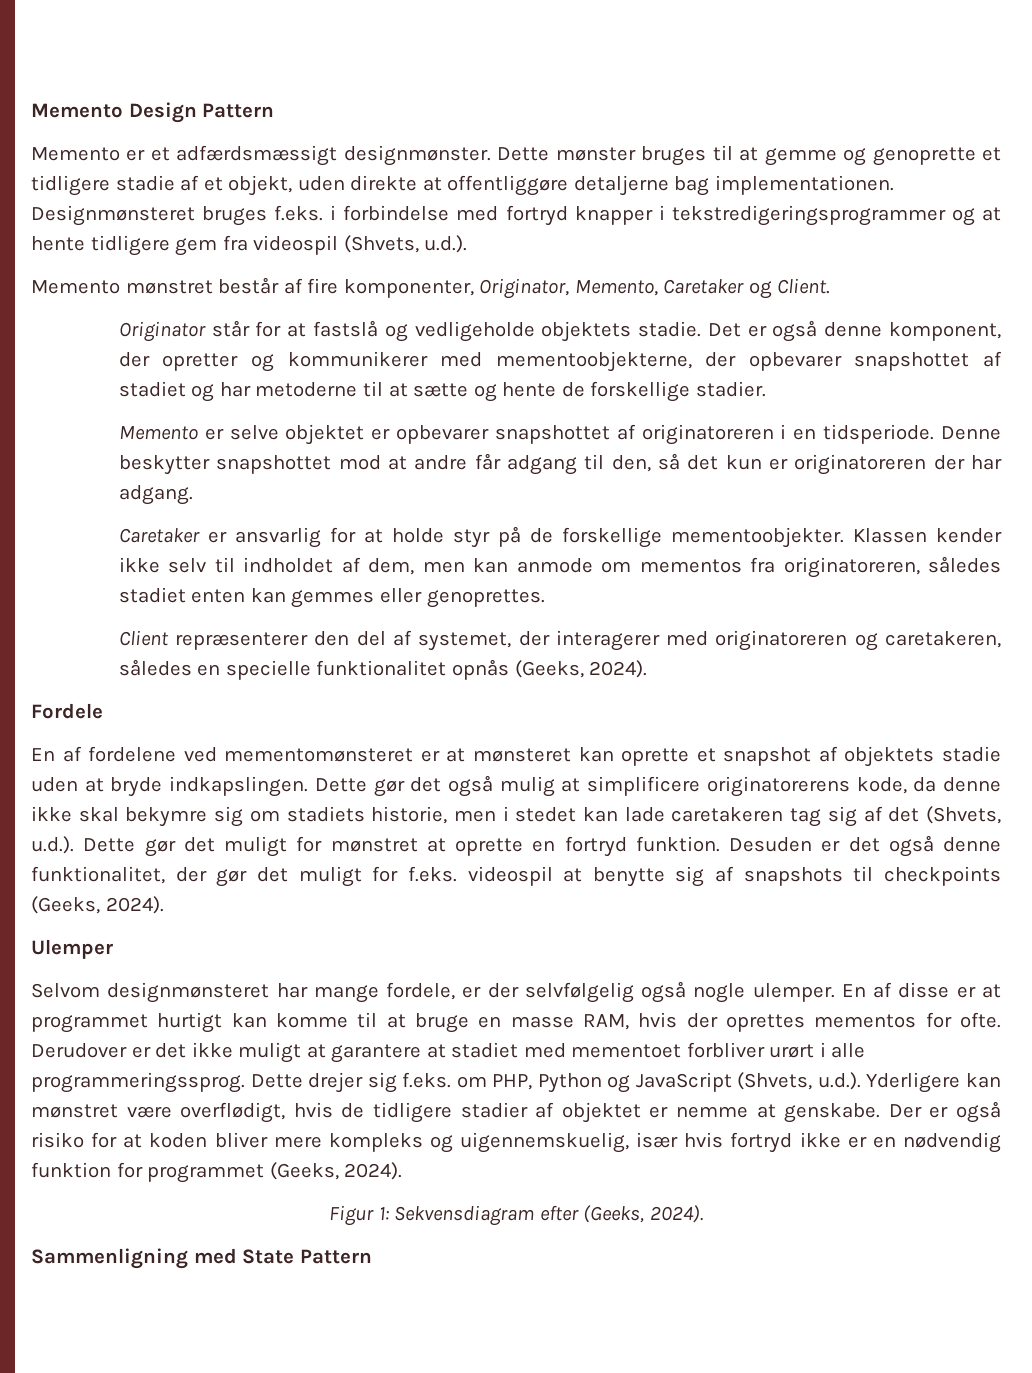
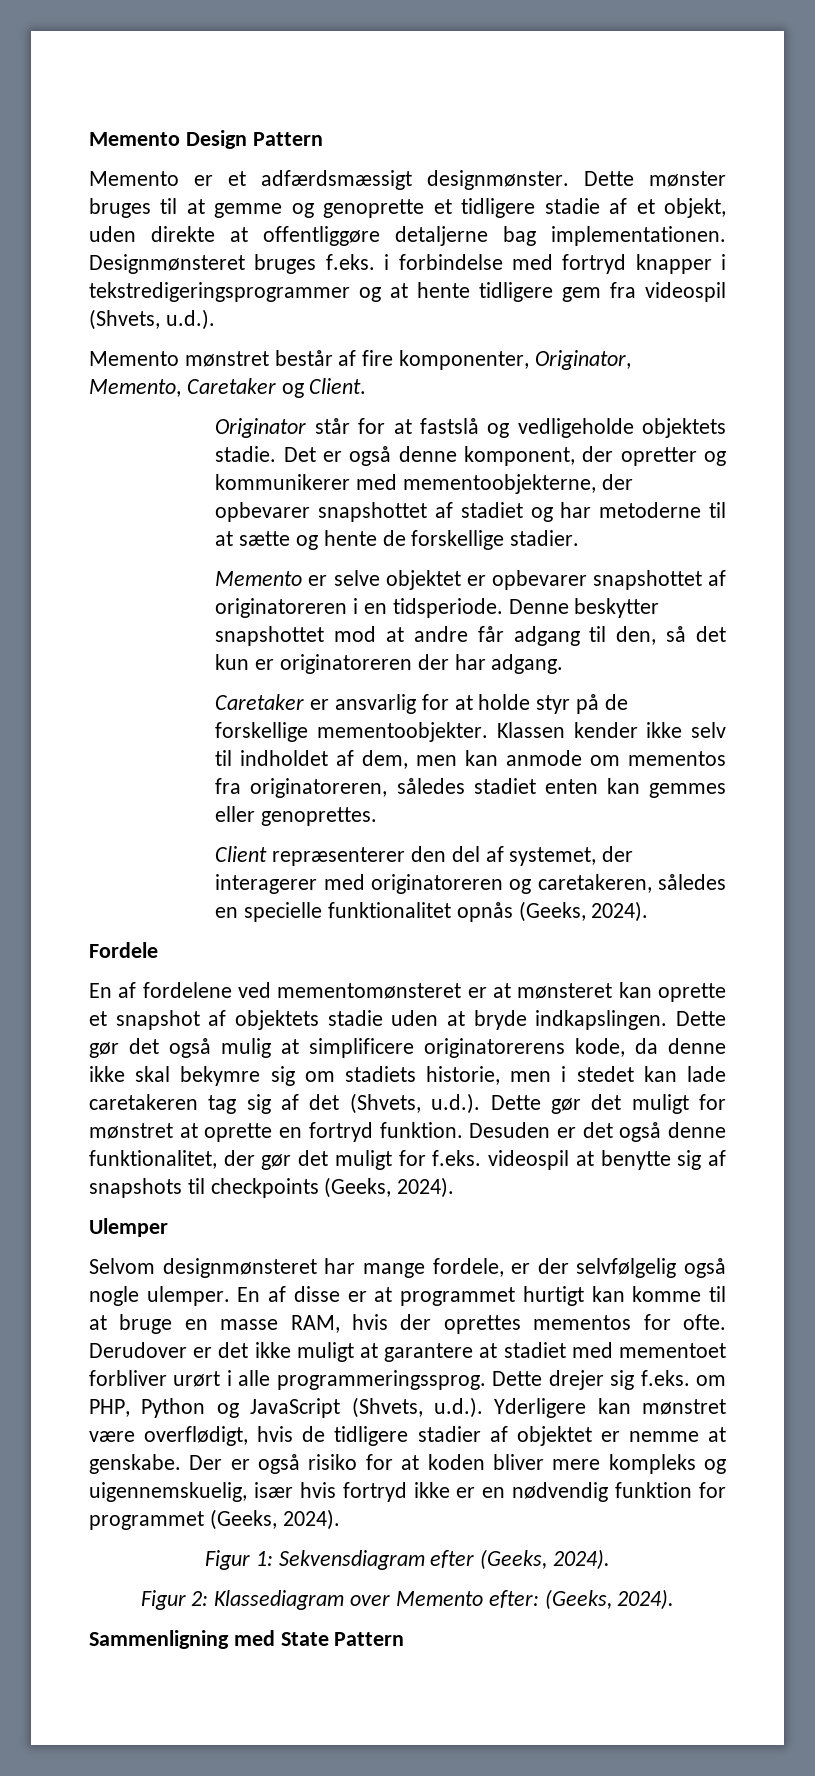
(703, 1214) none -> [140,1589,675,1610] // Figur 2: Klassediagram over Memento efter: (Geeks, 2024).

